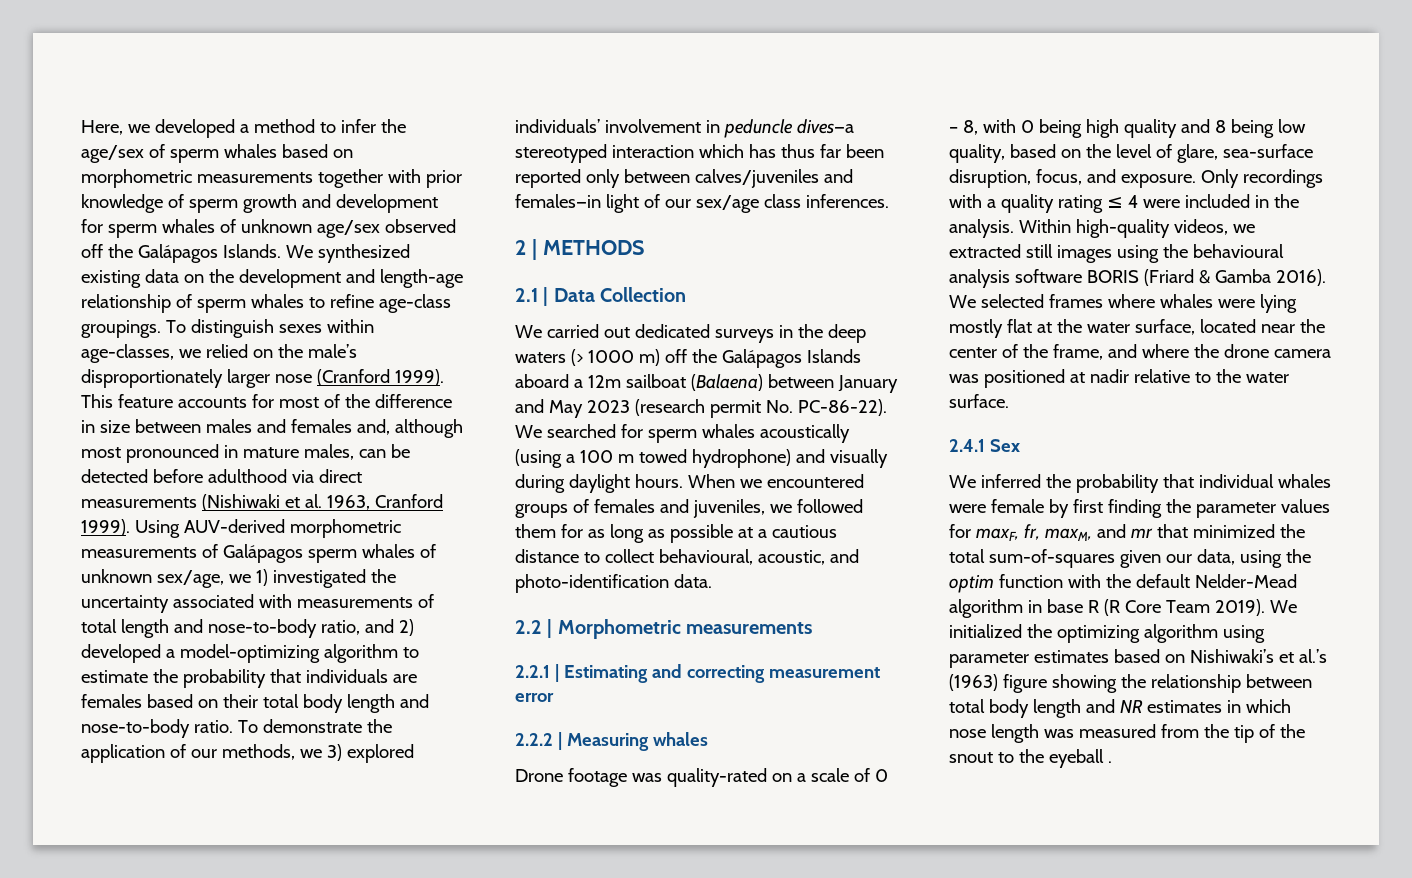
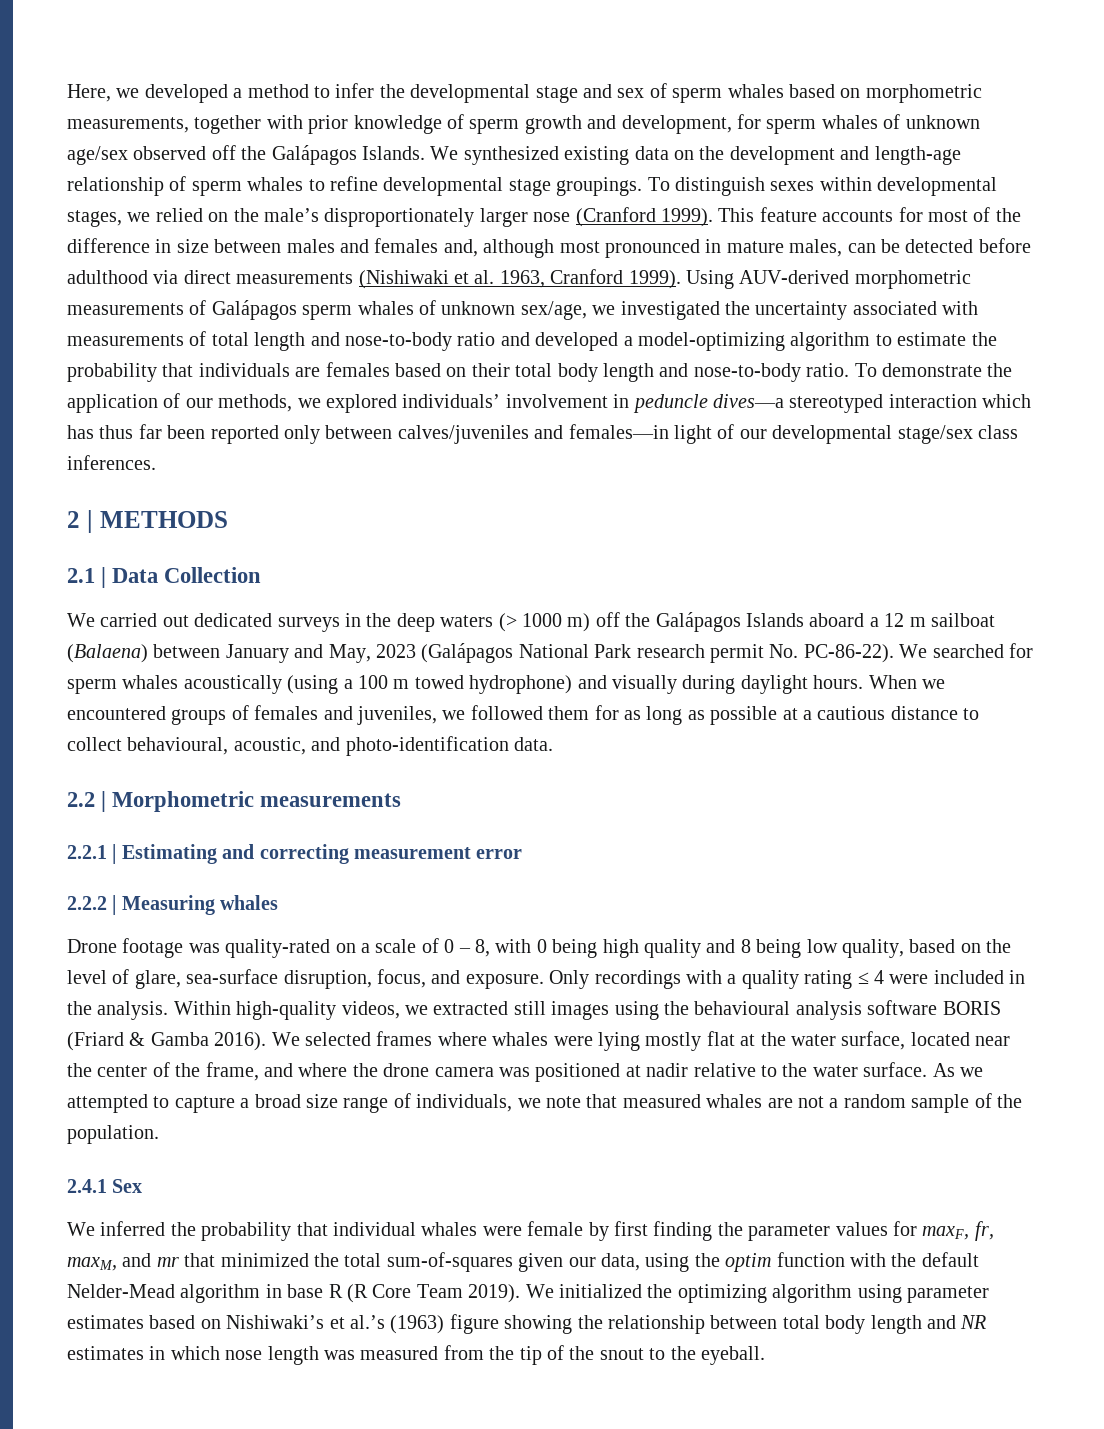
[81,145,144,163] age/sex -> [410,84,645,103] developmental stage and sex
[196,172,313,183] measurements -> [67,117,189,133] measurements,
[335,194,438,213] development -> [621,115,732,134] development,
[378,294,451,313] age-class -> [383,177,551,196] developmental stage
[81,344,174,363] age-classes, -> [877,177,998,196] [67,210,122,227] developmental stages,
[255,569,268,586] 1) -> (616, 310) none
[320,619,414,636] ratio, and 2) -> [457,332,530,346] ratio and
[326,744,342,761] 3) -> (321, 403) none
[695,195,759,213] sex/age -> [772,425,973,444] developmental stage/sex
[587,375,621,388] 12m -> [884,613,926,627] 12 m
[548,399,705,418] May 2023 (research -> [328,643,705,663] May, 2023 (Galápagos National Park research
(1009, 401) none -> [932,1063,983,1077] [67,1093,1022,1113] [67,1125,159,1144] As we attempted to capture a broad size range of individuals, we note that measured whales are not a random sample of the population.
[1048,749,1112,768] eyeball . -> [700,1346,765,1365] eyeball.

